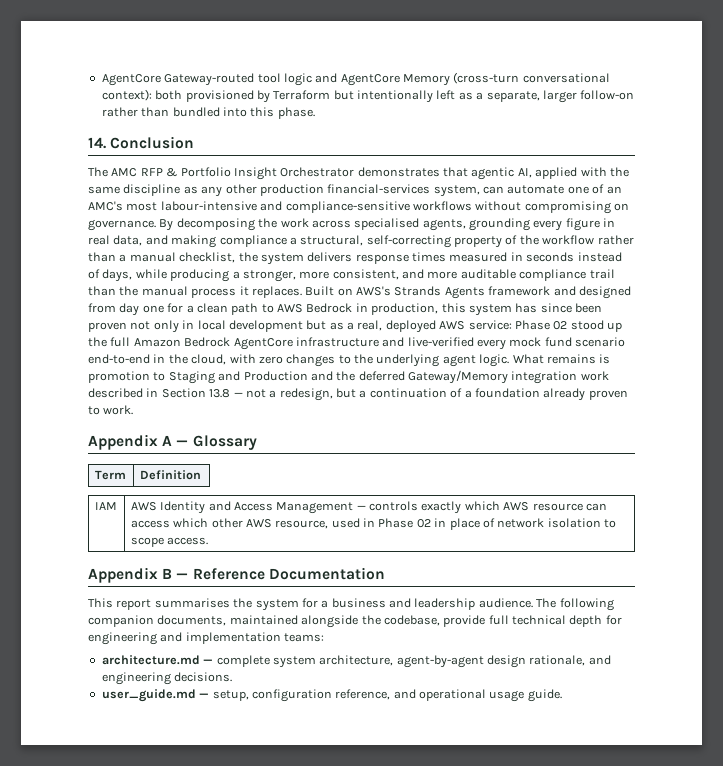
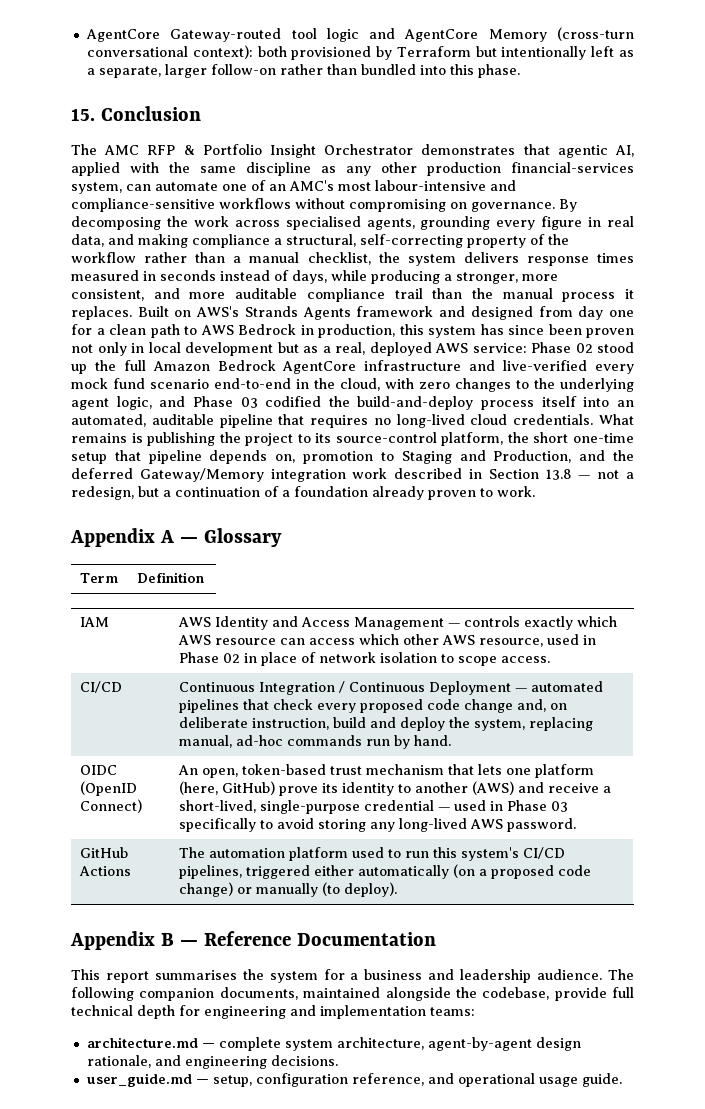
[88,137,106,149] 14. -> [71,108,95,121] 15.
[479,354,611,367] logic. What remains is -> [116,396,634,410] [71,414,634,428] [71,432,634,446] [71,450,296,464] logic, and Phase 03 codified the build-and-deploy process itself into an automated, auditable pipeline that requires no long-lived cloud credentials. What remains is publishing the project to its source-control platform, the short one-time setup that pipeline depends on,
[243,371,308,381] Production -> [493,450,572,463] Production,
(209, 541) none -> [80,681,123,693] [179,681,604,695] [179,699,568,713] [179,717,594,731] [179,735,452,749] [80,765,118,775] [80,781,138,796] [80,799,143,813] [178,764,595,778] [179,781,612,796] [179,800,569,814] [179,818,577,832] [80,847,129,858] [79,866,132,876] [179,847,566,861] [179,864,592,879] [179,882,398,897] // CI/CD | Continuous Integration / Continuous Deployment — automated pipelines that check every proposed code change and, on deliberate instruction, build and deploy the system, replacing manual, ad-hoc commands run by hand. // OIDC (OpenID Connect) | An open, token-based trust mechanism that lets one platform (here, GitHub) prove its identity to another (AWS) and receive a short-lived, single-purpose credential — used in Phase 03 specifically to avoid storing any long-lived AWS password. // GitHub Actions | The automation platform used to run this system's CI/CD pipelines, triggered either automatically (on a proposed code change) or manually (to deploy).

